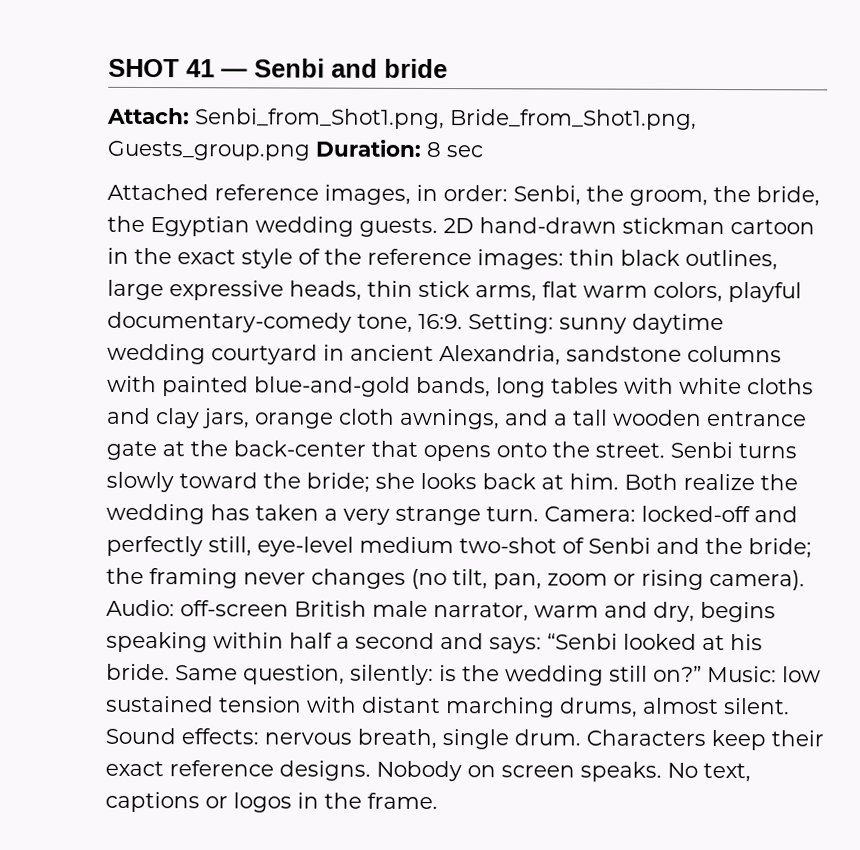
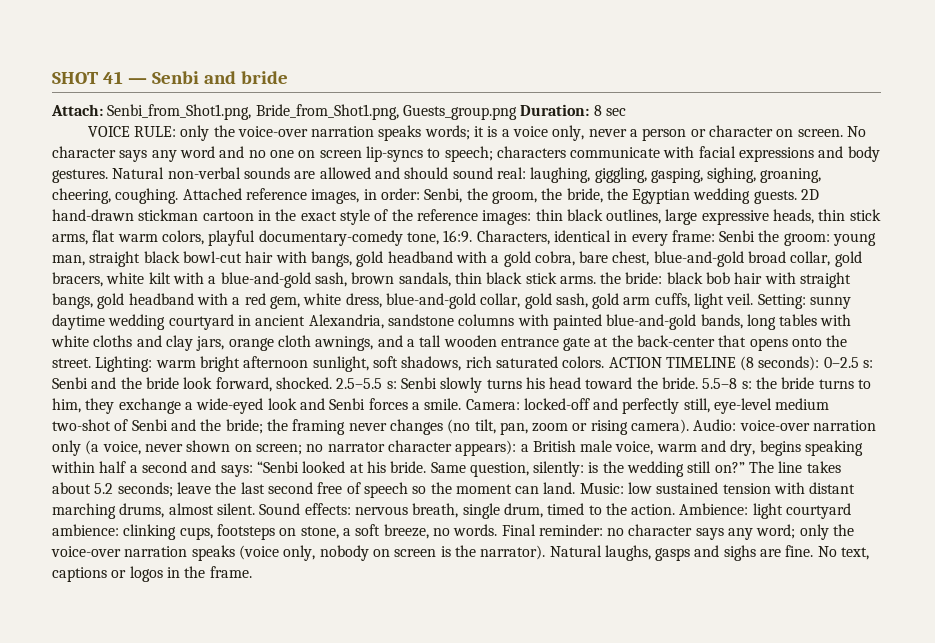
(483, 151) none -> [87,125,866,141] [52,146,880,162] [52,167,822,183] [52,188,179,204] VOICE RULE: only the voice-over narration speaks words; it is a voice only, never a person or character on screen. No character says any word and no one on screen lip-syncs to speech; characters communicate with facial expressions and body gestures. Natural non-verbal sounds are allowed and should sound real: laughing, giggling, gasping, sighing, groaning, cheering, coughing.
(463, 321) none -> [476,230,877,246] [52,251,862,267] [52,272,852,288] [52,293,754,309] Characters, identical in every frame: Senbi the groom: young man, straight black bowl-cut hair with bangs, gold headband with a gold cobra, bare chest, blue-and-gold broad collar, gold bracers, white kilt with a blue-and-gold sash, brown sandals, thin black stick arms. the bride: black bob hair with straight bangs, gold headband with a red gem, white dress, blue-and-gold collar, gold sash, gold arm cuffs, light veil.
[670,441,797,459] [106,471,798,493] [106,503,539,526] Senbi turns slowly toward the bride; she looks back at him. Both realize the wedding has taken a very strange turn. -> [95,356,874,372] [52,377,872,393] [52,398,462,414] Lighting: warm bright afternoon sunlight, soft shadows, rich saturated colors. ACTION TIMELINE (8 seconds): 0–2.5 s: Senbi and the bride look forward, shocked. 2.5–5.5 s: Senbi slowly turns his head toward the bride. 5.5–8 s: the bride turns to him, they exchange a wide-eyed look and Senbi forces a smile.
[180,600,289,617] off-screen -> [739,420,877,431] [52,440,529,456] voice-over narration only (a voice, never shown on screen; no narrator character appears): a
[433,602,529,622] narrator, -> [615,441,654,455] voice,
(702, 673) none -> [749,461,841,473] [52,482,576,498] The line takes about 5.2 seconds; leave the last second free of speech so the moment can land.
[514,729,824,751] [105,760,662,782] drum. Characters keep their exact reference designs. Nobody on screen speaks. -> [503,503,852,519] [52,524,855,540] [51,545,814,561] drum, timed to the action. Ambience: light courtyard ambience: clinking cups, footsteps on stone, a soft breeze, no words. Final reminder: no character says any word; only the voice-over narration speaks (voice only, nobody on screen is the narrator). Natural laughs, gasps and sighs are fine.

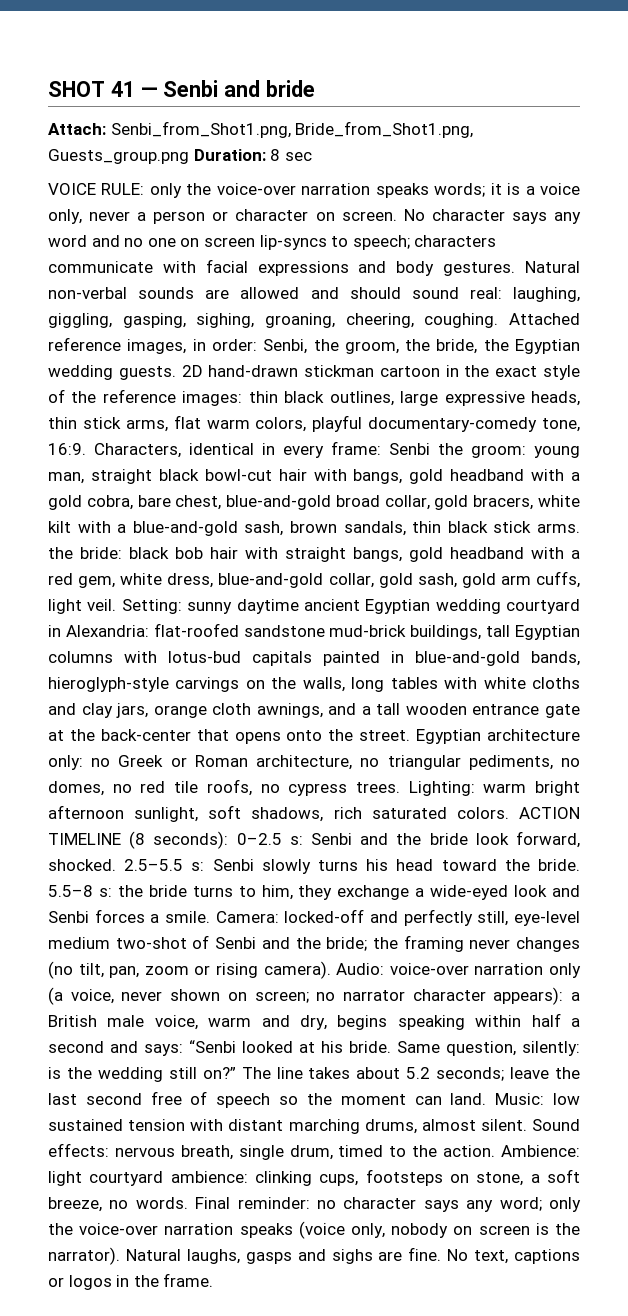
(105, 322) none -> [303,599,431,614] ancient Egyptian
[255,314,743,330] ancient Alexandria, sandstone columns with painted blue-and-gold bands, -> [65,623,580,640] [48,651,580,666] [48,677,345,692] Alexandria: flat-roofed sandstone mud-brick buildings, tall Egyptian columns with lotus-bud capitals painted in blue-and-gold bands, hieroglyph-style carvings on the walls,
(91, 363) none -> [416,729,580,744] [48,755,580,770] [48,779,400,796] Egyptian architecture only: no Greek or Roman architecture, no triangular pediments, no domes, no red tile roofs, no cypress trees.

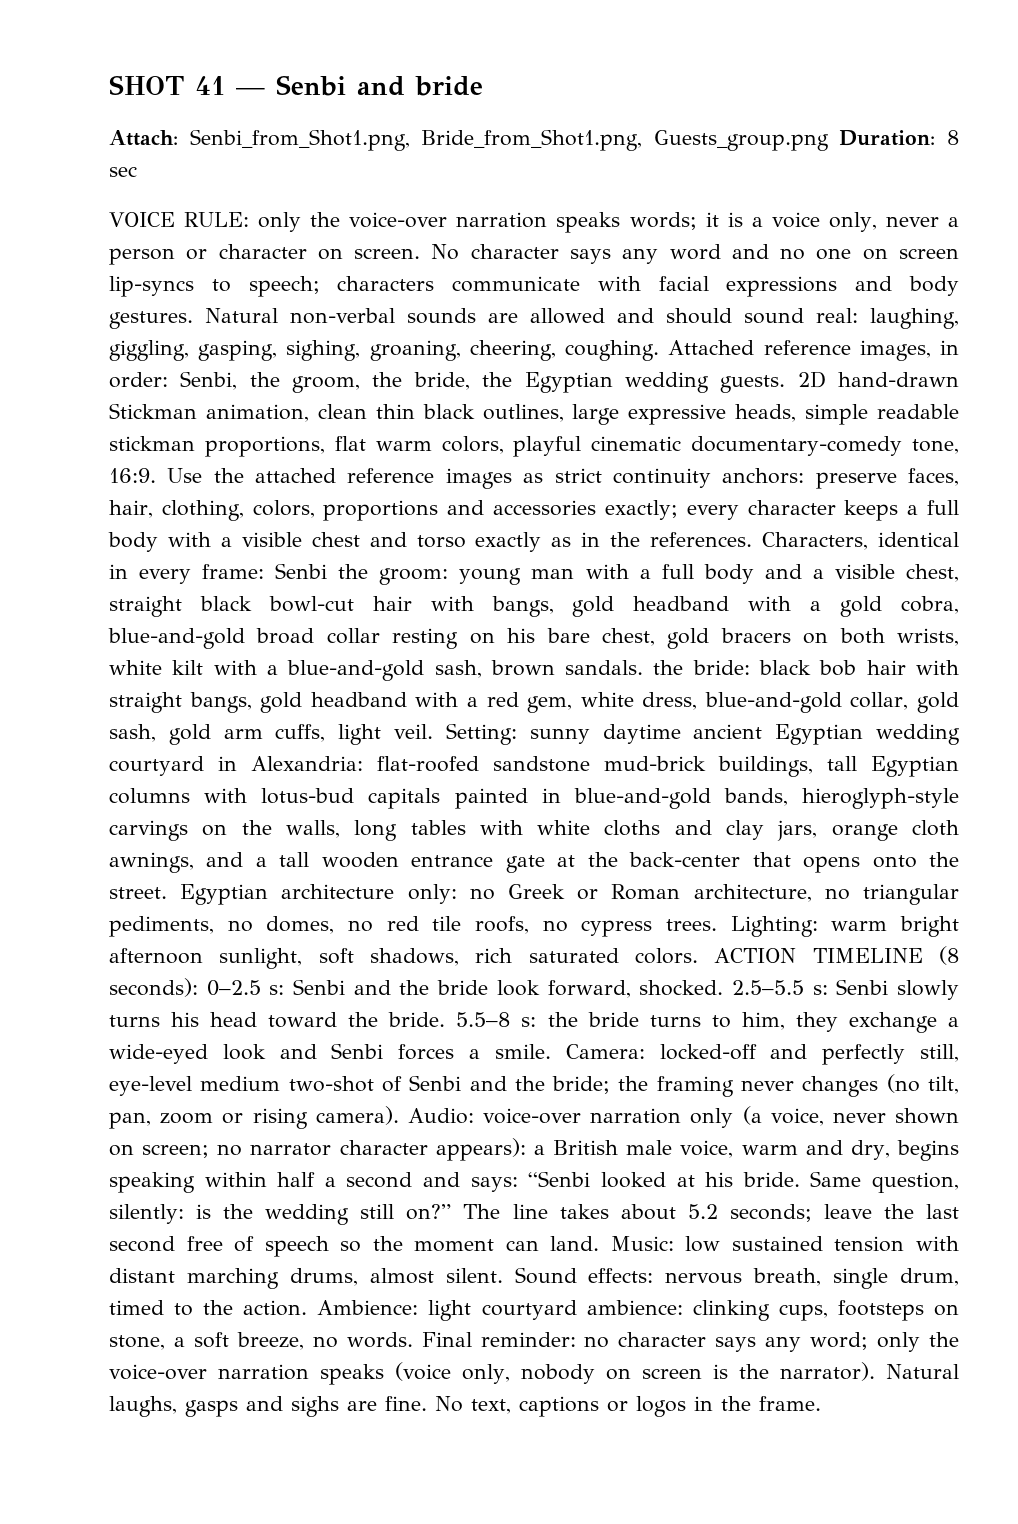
[304,365,580,380] [48,389,243,406] stickman cartoon in the exact style of the reference images: -> [109,403,367,422] Stickman animation, clean
[48,417,168,432] thin stick arms, -> [805,404,959,425] [109,436,325,457] simple readable stickman proportions,
(363, 423) none -> [591,436,682,451] cinematic
(86, 449) none -> [167,468,960,489] [109,500,959,521] [108,532,753,552] Use the attached reference images as strict continuity anchors: preserve faces, hair, clothing, colors, proportions and accessories exactly; every character keeps a full body with a visible chest and torso exactly as in the references.
[48,472,84,484] man, -> [531,564,960,584] man with a full body and a visible chest,
[137,495,534,510] bare chest, blue-and-gold broad collar, gold bracers, -> [108,628,959,649] blue-and-gold broad collar resting on his bare chest, gold bracers on both wrists,
[343,521,581,536] sandals, thin black stick arms. -> [565,660,644,675] sandals.

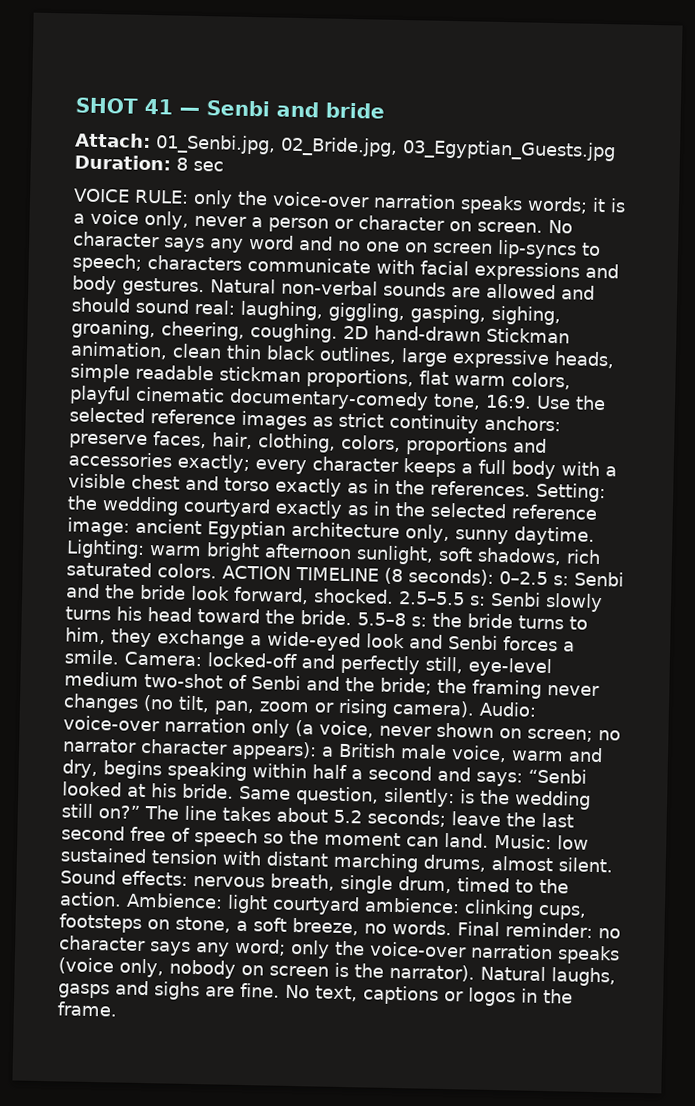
[189,129,829,151] Senbi_from_Shot1.png, Bride_from_Shot1.png, Guests_group.png -> [155,134,616,162] 01_Senbi.jpg, 02_Bride.jpg, 03_Egyptian_Guests.jpg
[668,340,959,361] [109,371,786,393] Attached reference images, in order: Senbi, the groom, the bride, the Egyptian wedding guests. -> (338, 333) none
[255,468,337,483] attached -> [69,407,145,423] selected
[762,532,959,550] [109,563,960,585] [109,596,959,617] [108,628,959,649] [109,660,959,681] [109,692,959,713] [109,723,961,745] [109,756,959,777] [109,788,959,809] [109,820,959,841] [109,852,959,873] [109,884,959,905] [109,916,718,937] Characters, identical in every frame: Senbi the groom: young man with a full body and a visible chest, straight black bowl-cut hair with bangs, gold headband with a gold cobra, blue-and-gold broad collar resting on his bare chest, gold bracers on both wrists, white kilt with a blue-and-gold sash, brown sandals. the bride: black bob hair with straight bangs, gold headband with a red gem, white dress, blue-and-gold collar, gold sash, gold arm cuffs, light veil. Setting: sunny daytime ancient Egyptian wedding courtyard in Alexandria: flat-roofed sandstone mud-brick buildings, tall Egyptian columns with lotus-bud capitals painted in blue-and-gold bands, hieroglyph-style carvings on the walls, long tables with white cloths and clay jars, orange cloth awnings, and a tall wooden entrance gate at the back-center that opens onto the street. Egyptian architecture only: no Greek or Roman architecture, no triangular pediments, no domes, no red tile roofs, no cypress trees. -> [536,482,606,503] [67,495,597,520] [67,517,595,546] Setting: the wedding courtyard exactly as in the selected reference image: ancient Egyptian architecture only, sunny daytime.

